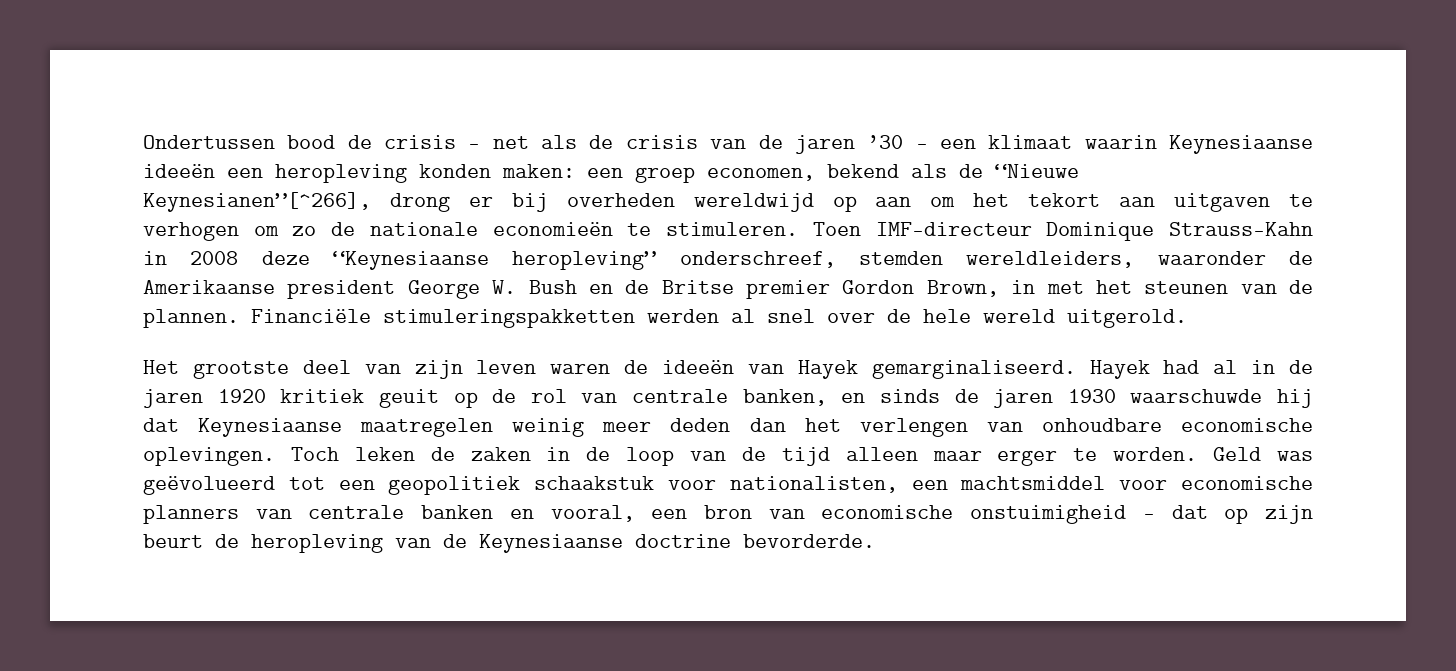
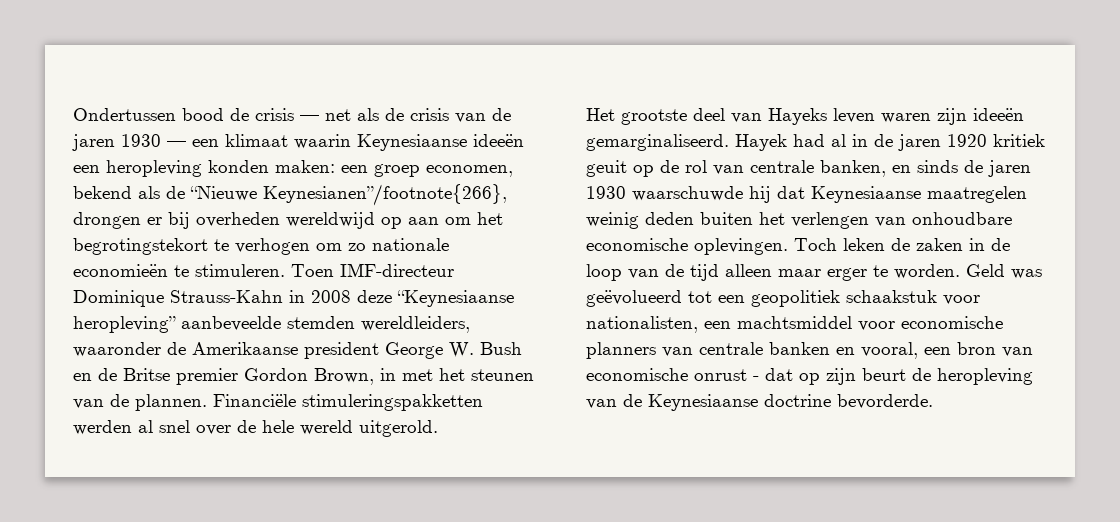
[468,144,481,149] - -> [300,115,319,121] —
[867,135,928,149] ’30 - -> [121,134,186,147] 1930 —
[143,192,450,212] Keynesianen”[^266], drong -> [263,184,507,206] [73,212,141,229] Keynesianen”/footnote{266}, drongen
[1028,193,1271,212] tekort aan uitgaven -> [73,238,208,255] begrotingstekort
[331,222,356,236] de -> (366, 247) none
[679,251,836,268] onderschreef, -> [181,316,281,331] aanbeveelde
[414,360,463,379] zijn -> [768,108,827,125] Hayeks
[624,360,858,379] de ideeën van Hayek -> [937,108,1024,125] zijn ideeën
[602,418,786,432] meer deden dan -> [645,212,753,225] deden buiten
[970,505,1127,524] onstuimigheid -> [694,369,747,381] onrust

